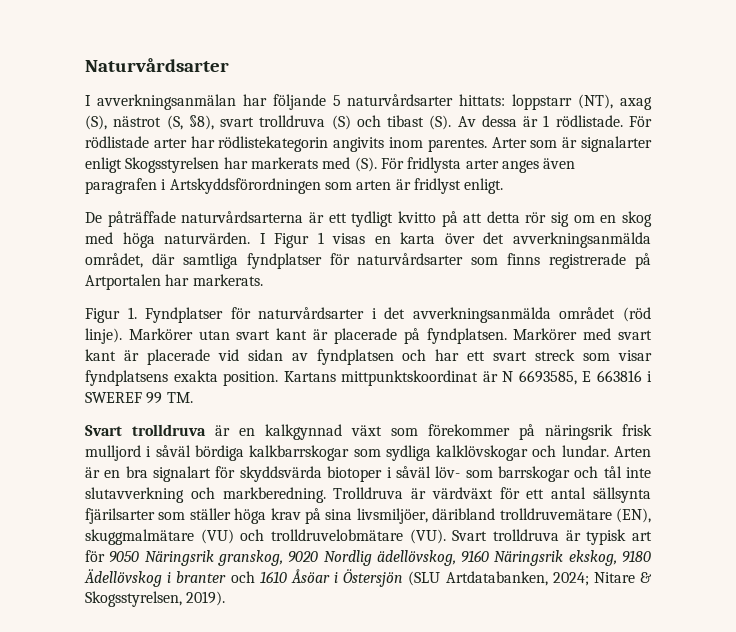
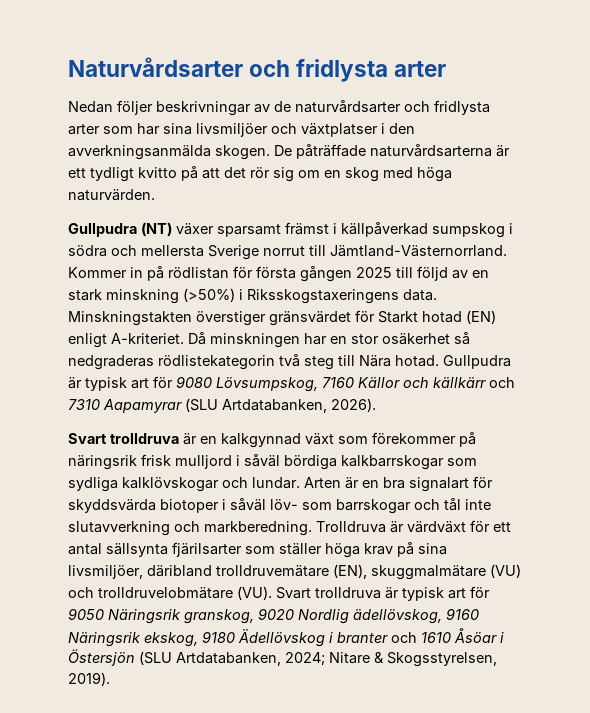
[85,94,653,110] [85,115,652,130] [85,136,652,152] [85,157,576,173] [85,178,504,194] // I avverkningsanmälan har följande 5 naturvårdsarter hittats: loppstarr (NT), axag (S), nästrot (S, §8), svart trolldruva (S) och tibast (S). Av dessa är 1 rödlistade. För rödlistade arter har rödlistekategorin angivits inom parentes. Arter som är signalarter enligt Skogsstyrelsen har markerats med (S). För fridlysta arter anges även paragrafen i Artskyddsförordningen som arten är fridlyst enligt. // -> [249,59,447,82] [68,100,490,116] [68,123,415,137] [68,145,270,160] och fridlysta arter // Nedan följer beskrivningar av de naturvårdsarter och fridlysta arter som har sina livsmiljöer och växtplatser i den avverkningsanmälda skogen.
[486,211,520,223] detta -> [224,167,246,178] det
[259,232,652,248] [85,253,652,269] [85,274,263,290] [85,307,651,323] [85,328,652,344] [85,349,652,365] [85,370,652,386] [85,392,193,404] I Figur 1 visas en karta över det avverkningsanmälda området, där samtliga fyndplatser för naturvårdsarter som finns registrerade på Artportalen har markerats. // Figur 1. Fyndplatser för naturvårdsarter i det avverkningsanmälda området (röd linje). Markörer utan svart kant är placerade på fyndplatsen. Markörer med svart kant är placerade vid sidan av fyndplatsen och har ett svart streck som visar fyndplatsens exakta position. Kartans mittpunktskoordinat är N 6693585, E 663816 i SWEREF 99 TM. -> [68,222,513,238] [68,245,507,260] [68,266,489,282] [68,288,437,304] [68,310,496,326] [68,332,470,348] [68,354,511,370] [68,376,515,392] [68,398,376,413] // Gullpudra (NT) växer sparsamt främst i källpåverkad sumpskog i södra och mellersta Sverige norrut till Jämtland-Västernorrland. Kommer in på rödlistan för första gången 2025 till följd av en stark minskning (>50%) i Riksskogstaxeringens data. Minskningstakten överstiger gränsvärdet för Starkt hotad (EN) enligt A-kriteriet. Då minskningen har en stor osäkerhet så nedgraderas rödlistekategorin två steg till Nära hotad. Gullpudra är typisk art för 9080 Lövsumpskog, 7160 Källor och källkärr och 7310 Aapamyrar (SLU Artdatabanken, 2026).

